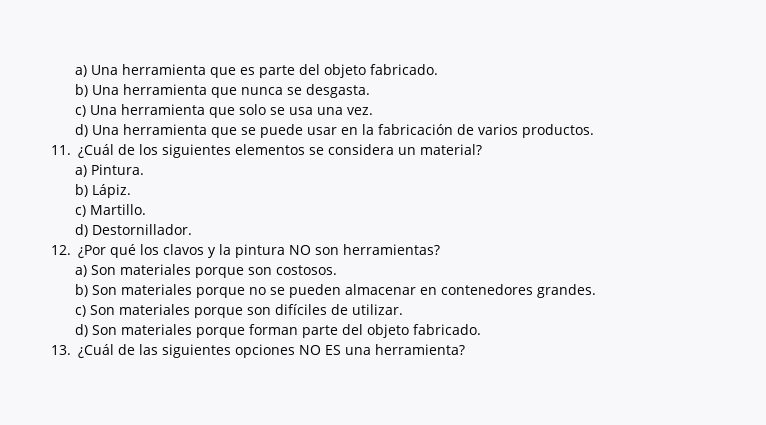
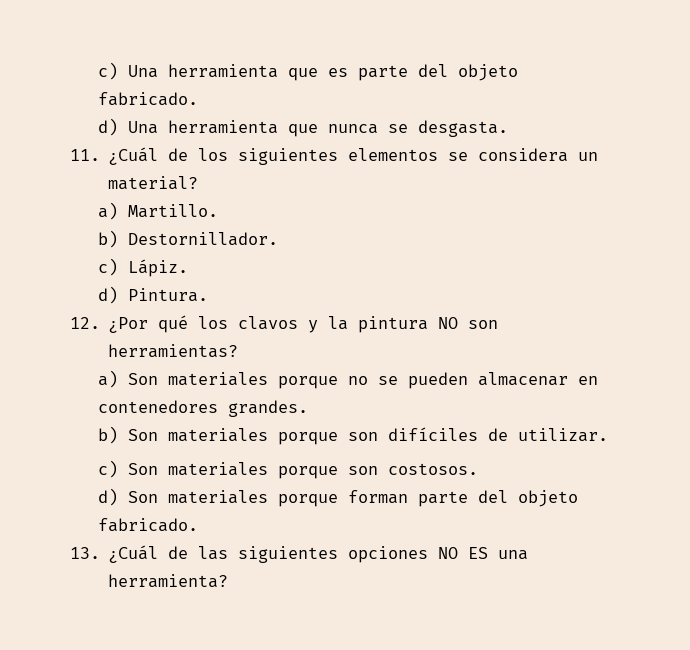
[74,65,87,77] a) -> [97,62,118,80] c)
[74,84,88,97] b) -> [97,118,118,136] d)
[74,104,373,118] [74,124,594,138] // c) Una herramienta que solo se usa una vez. // d) Una herramienta que se puede usar en la fabricación de varios productos. -> (508, 128) none
[90,164,144,175] [74,184,88,197] Pintura. // b) -> [127,204,218,218] [97,230,278,248] [97,258,118,276] Martillo. // b) Destornillador. // c)
[74,204,146,217] [74,224,192,237] // c) Martillo. // d) Destornillador. -> [97,286,208,304] // d) Pintura.
[247,265,337,275] [74,284,245,298] son costosos. // b) Son materiales porque -> (338, 382) none
[74,305,86,317] c) -> [97,426,118,444] b)
(403, 309) none -> [97,460,478,479] // c) Son materiales porque son costosos.

